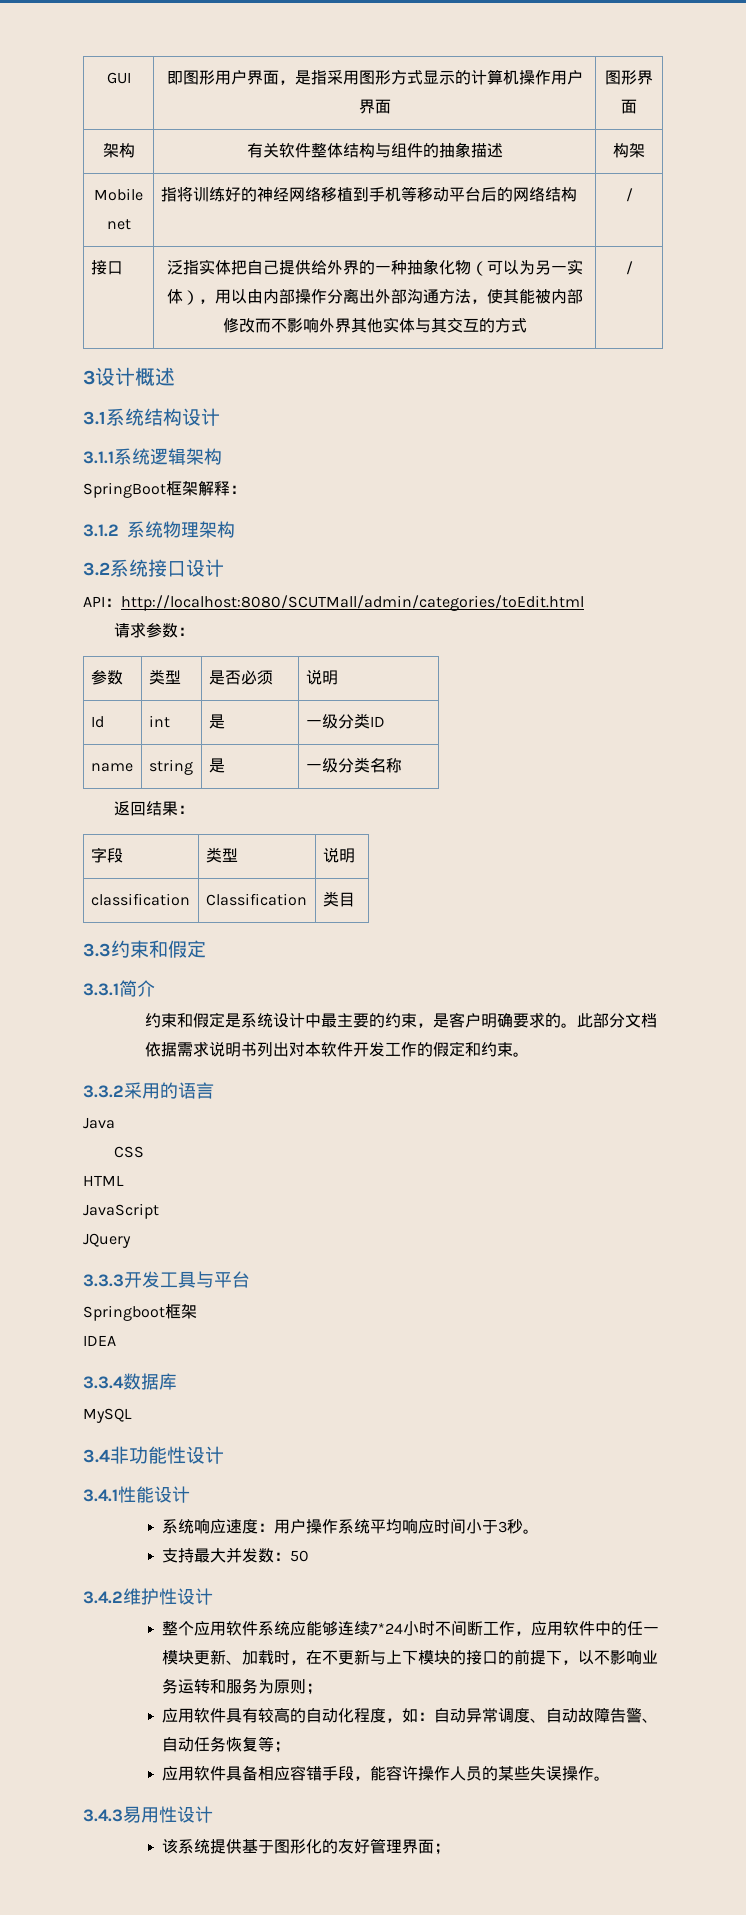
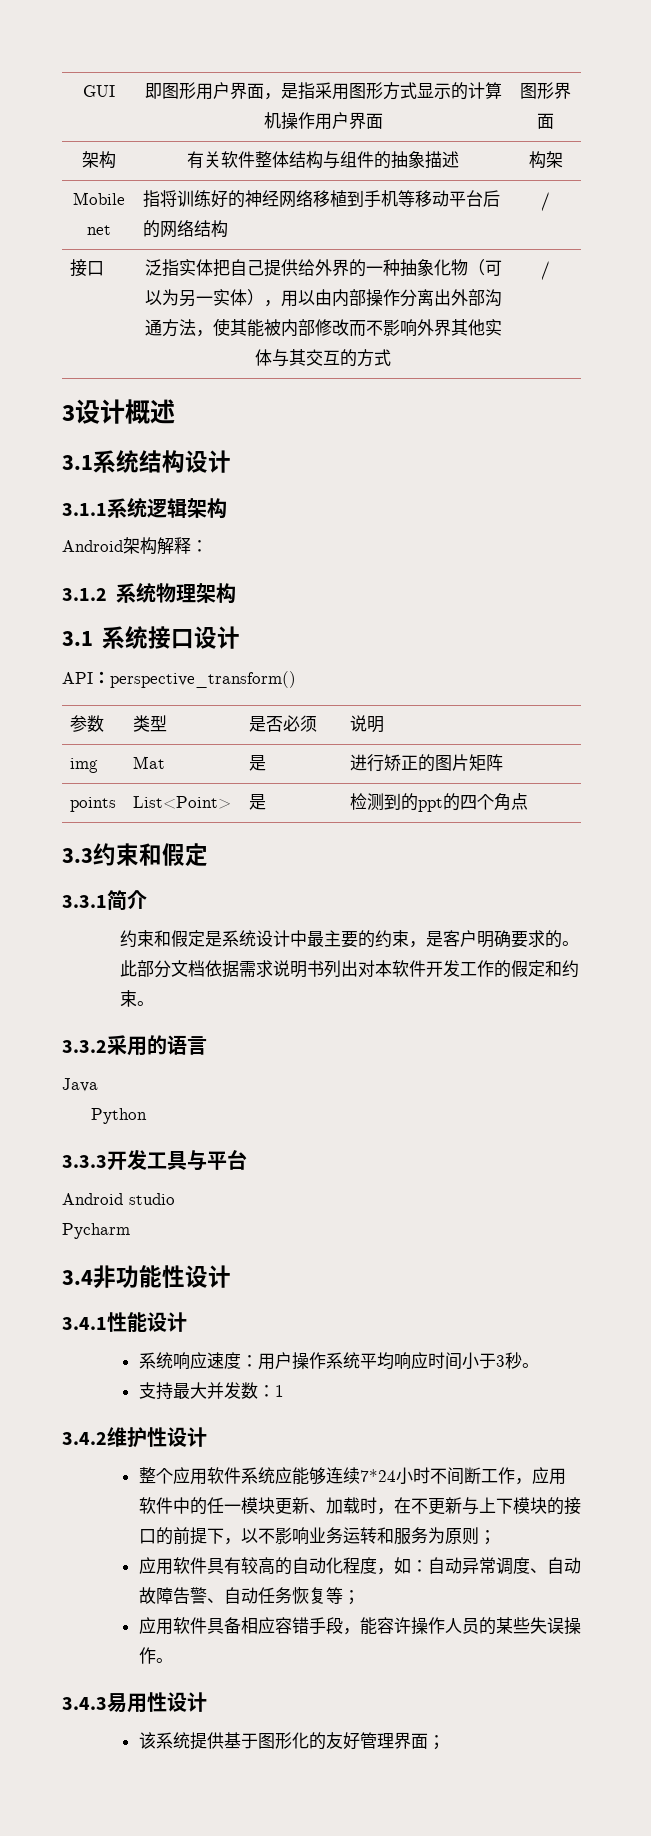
[83,481,198,498] SpringBoot框架 -> [62,537,157,555] Android架构
[83,562,110,576] 3.2 -> [62,631,93,646] 3.1
[121,595,584,611] [113,622,194,638] http://localhost:8080/SCUTMall/admin/categories/toEdit.html // 请求参数： -> [110,671,296,688] perspective_transform()
[90,716,104,728] [148,715,170,728] [208,714,225,729] [305,713,385,729] [90,763,133,772] [148,759,193,775] [208,758,225,773] [305,757,402,773] [113,801,194,816] [90,847,123,863] [205,847,238,863] [322,847,355,863] [90,893,190,906] [205,893,307,906] [322,891,355,907] Id | int | 是 | 一级分类ID // name | string | 是 | 一级分类名称 // 返回结果： // 字段 | 类型 | 说明 // classification | Classification | 类目 -> [70,758,99,773] [133,756,166,769] [249,755,267,771] [350,754,504,772] [70,797,117,812] [133,796,232,809] [249,794,267,810] [350,793,529,812] img | Mat | 是 | 进行矫正的图片矩阵 // points | List<Point> | 是 | 检测到的ppt的四个角点
[113,1146,144,1158] [83,1175,124,1186] [83,1203,159,1219] [83,1233,131,1248] CSS // HTML // JavaScript // JQuery -> [90,1108,147,1124] Python
[83,1304,197,1321] [83,1335,116,1346] [83,1373,177,1390] [83,1408,132,1423] Springboot框架 // IDEA // 3.3.4数据库 // MySQL -> [62,1193,175,1205] [62,1223,130,1239] Android studio // Pycharm
[290,1550,310,1562] 50 -> [274,1385,284,1397] 1

